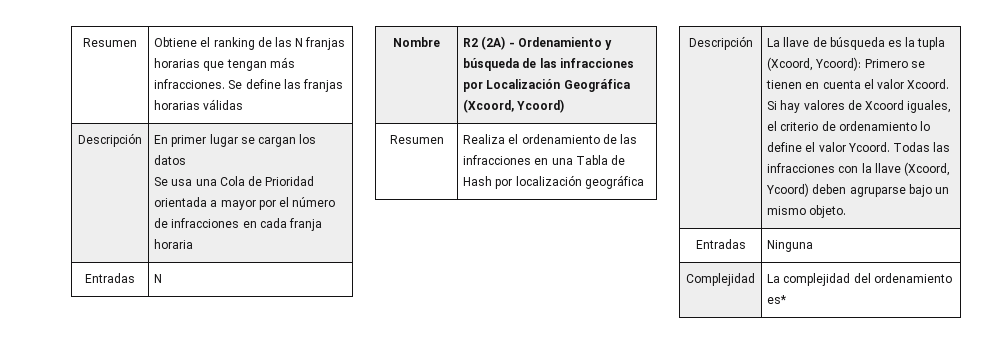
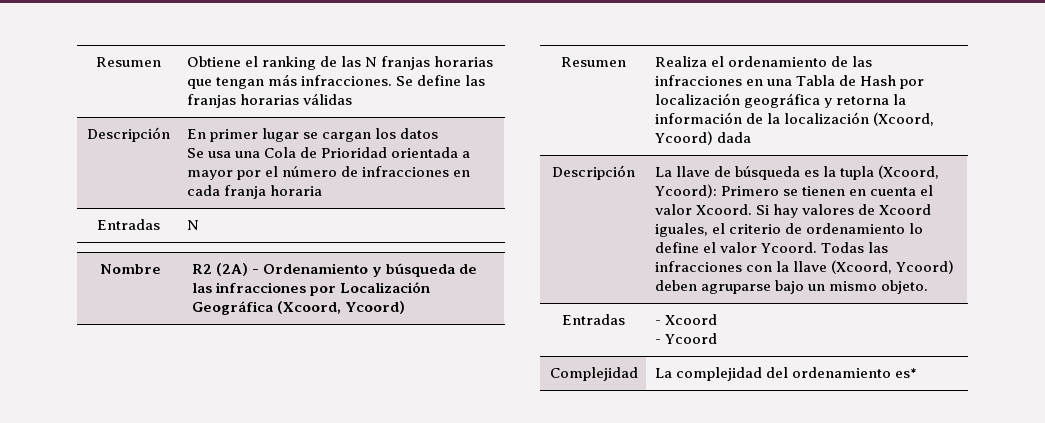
(644, 182) none -> [823,94,906,108] [654,112,934,126] [654,131,751,145] y retorna la información de la localización (Xcoord, Ycoord) dada
[767,240,814,252] Ninguna -> [654,314,717,325] [654,333,717,344] - Xcoord // - Ycoord

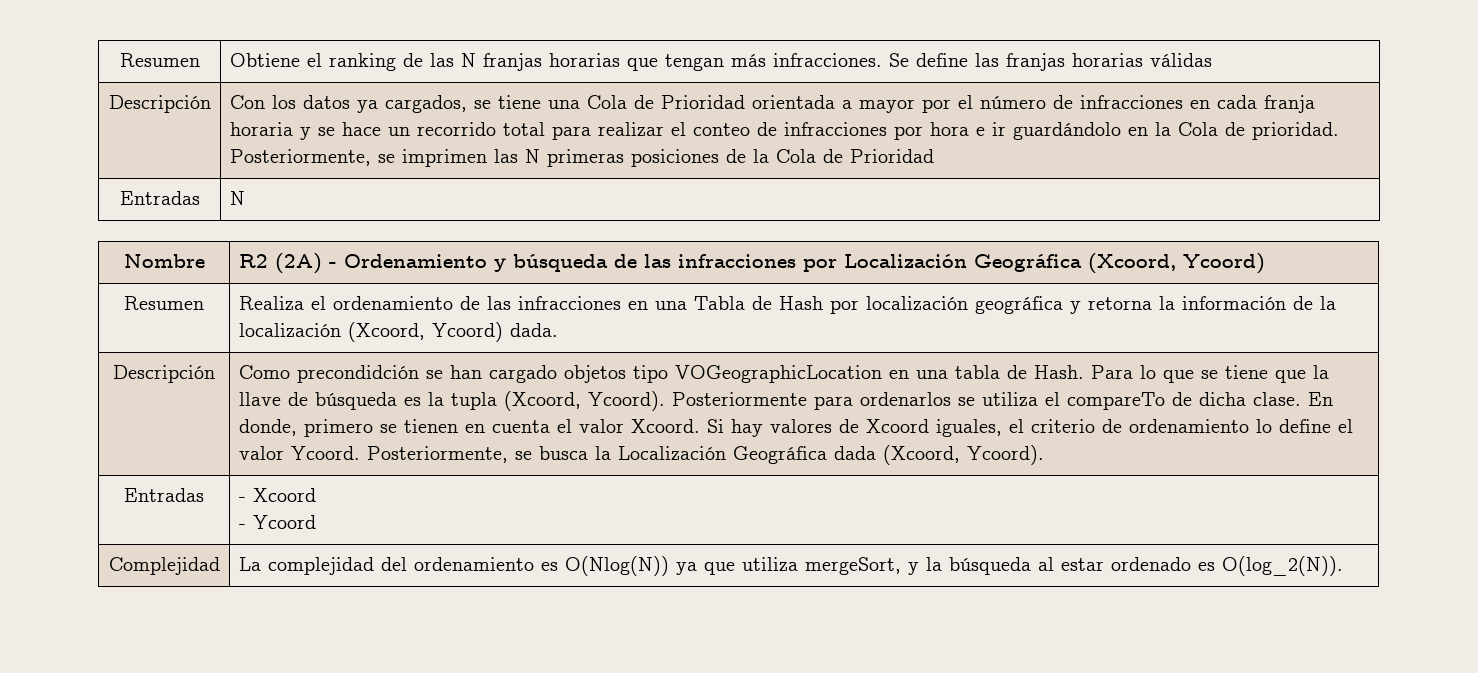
[186,128,438,142] [186,148,231,158] En primer lugar se cargan los datos // Se usa -> [229,95,541,113] Con los datos ya cargados, se tiene
(322, 190) none -> [299,122,1339,140] [229,149,934,167] y se hace un recorrido total para realizar el conteo de infracciones por hora e ir guardándolo en la Cola de prioridad. Posteriormente, se imprimen las N primeras posiciones de la Cola de Prioridad
[716,132,751,143] [552,165,635,180] [654,167,672,177] dada // Descripción | La -> [509,323,558,337] [113,365,215,383] [238,365,1329,383] dada. // Descripción | Como precondidción se han cargado objetos tipo VOGeographicLocation en una tabla de Hash. Para lo que se tiene que la
[654,184,779,198] Ycoord): Primero -> [587,391,1333,411] [238,419,373,437] Ycoord). Posteriormente para ordenarlos se utiliza el compareTo de dicha clase. En donde, primero
[820,242,888,253] [654,260,954,274] [654,280,928,294] Todas las infracciones con la llave (Xcoord, Ycoord) deben agruparse bajo un mismo objeto. -> [366,445,1044,465] Posteriormente, se busca la Localización Geográfica dada (Xcoord, Ycoord).
[894,368,917,378] es* -> [540,556,1343,576] es O(Nlog(N)) ya que utiliza mergeSort, y la búsqueda al estar ordenado es O(log_2(N)).

